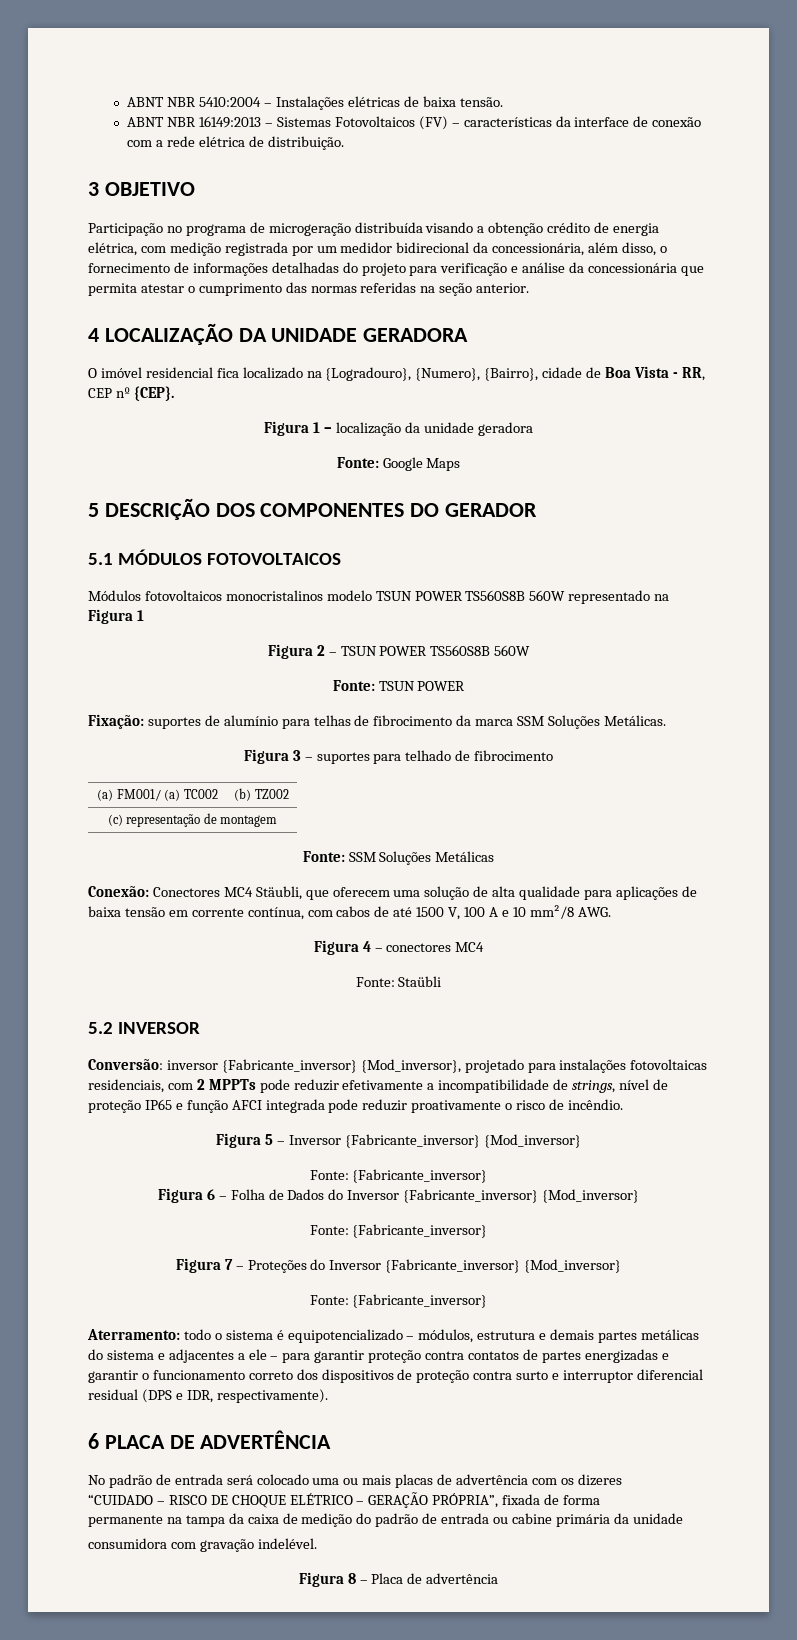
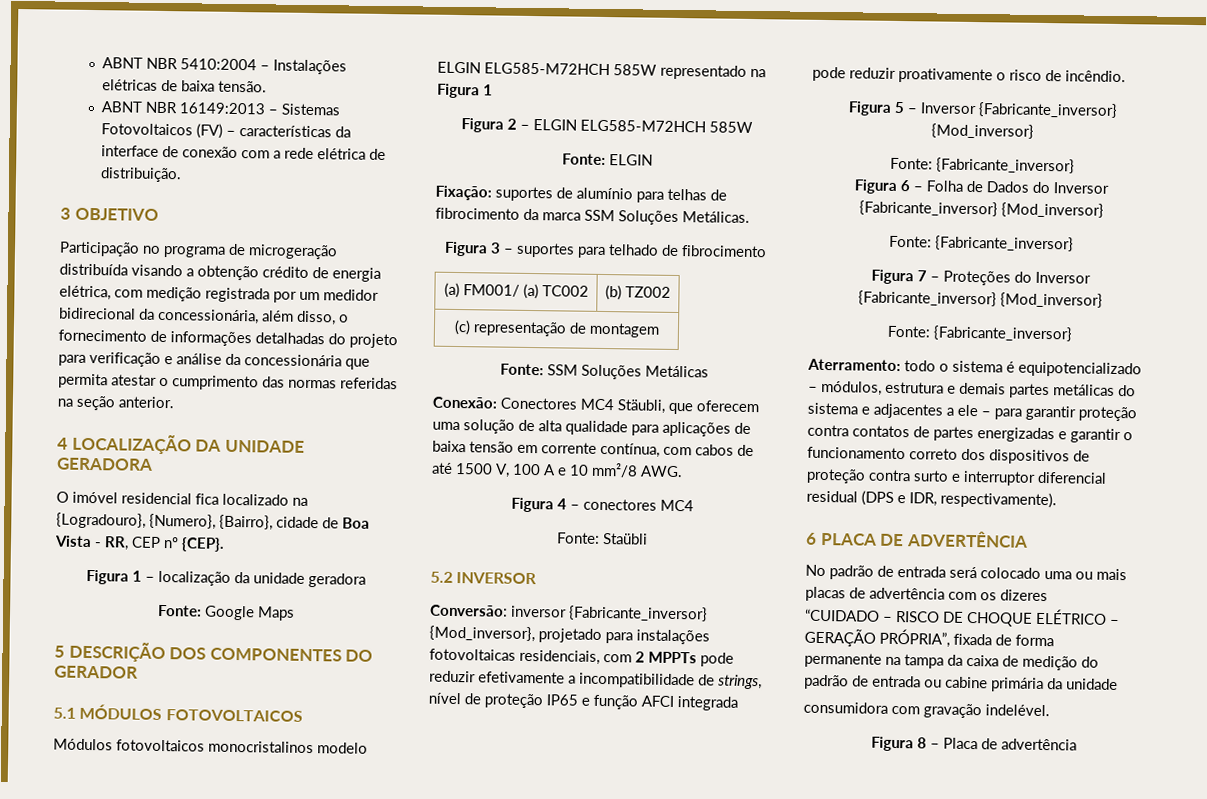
[375,590,566,601] TSUN POWER TS560S8B 560W -> [437,61,657,76] ELGIN ELG585-M72HCH 585W
[340,645,531,656] [332,680,466,691] TSUN POWER TS560S8B 560W // Fonte: TSUN POWER -> [533,119,753,134] [561,153,653,166] ELGIN ELG585-M72HCH 585W // Fonte: ELGIN

